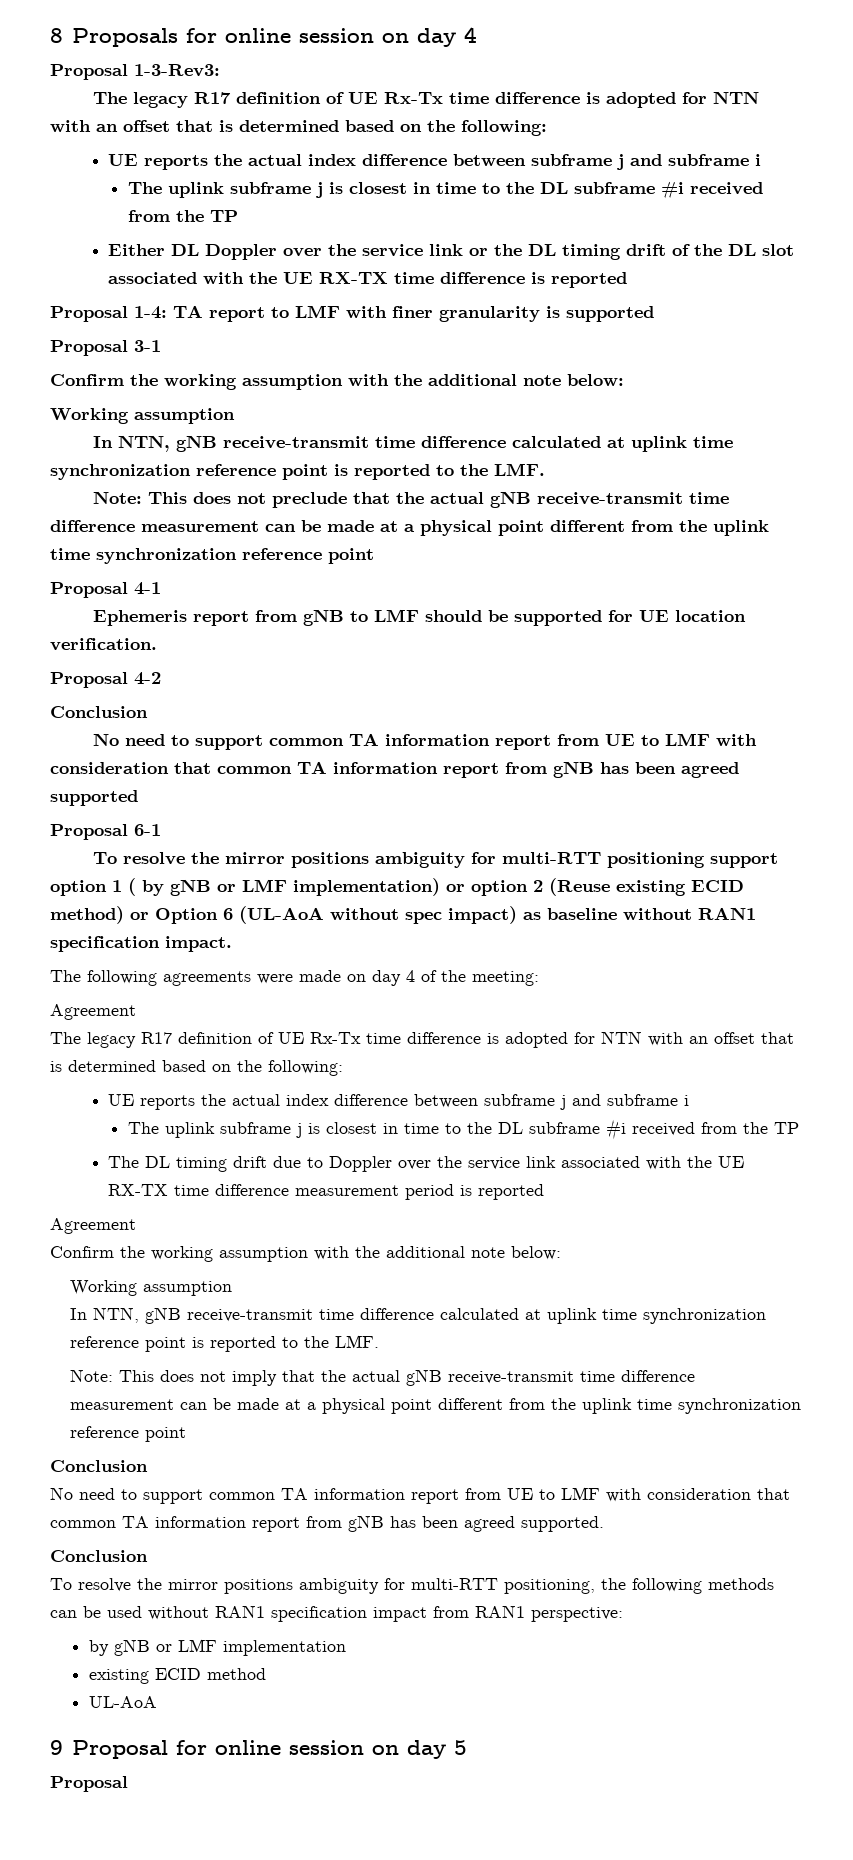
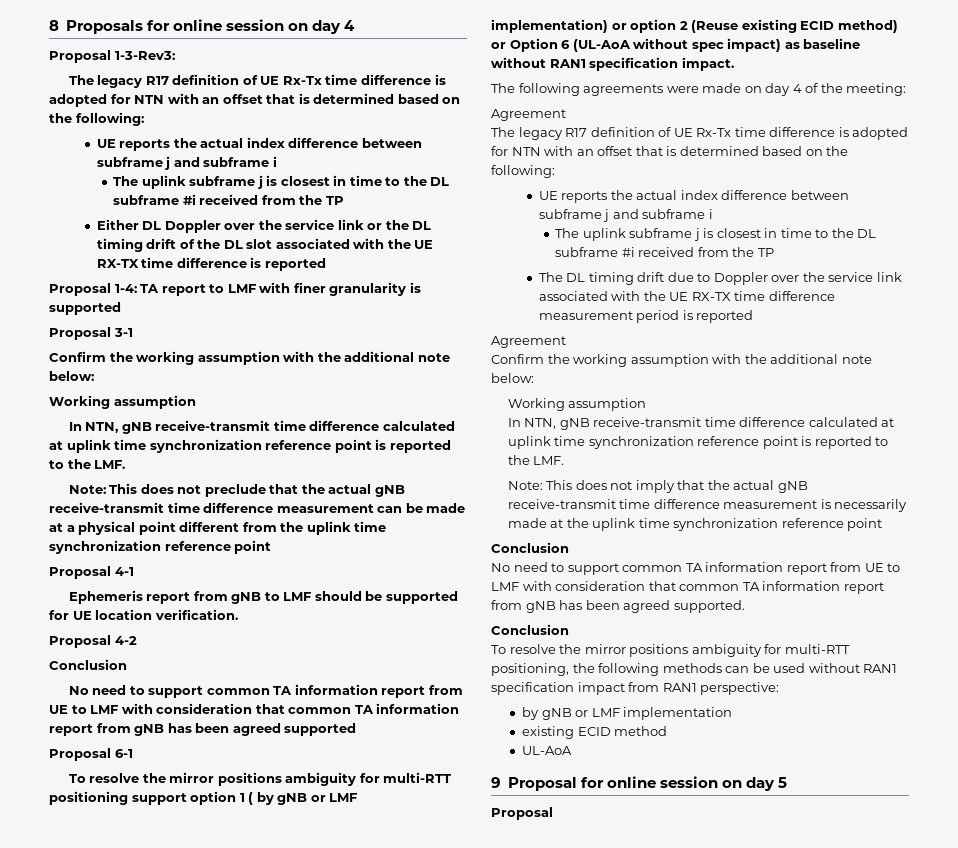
[179,1398,545,1414] can be made at a physical point different from -> [820,499,908,512] [507,518,564,528] is necessarily made at

